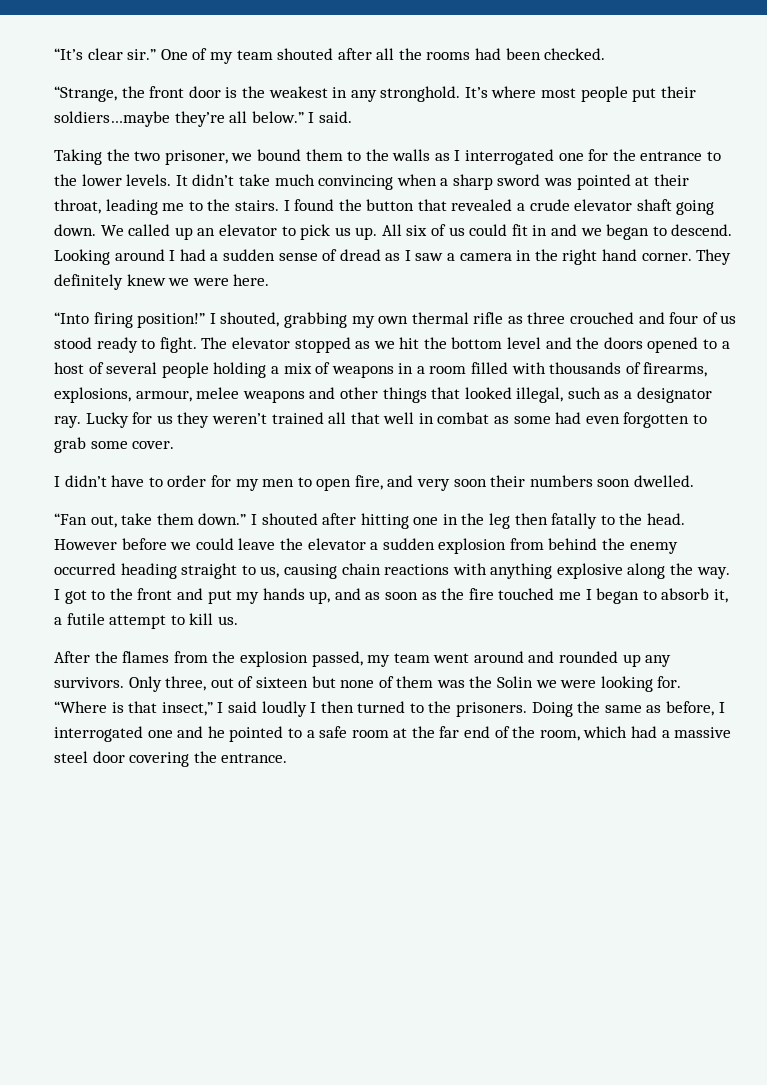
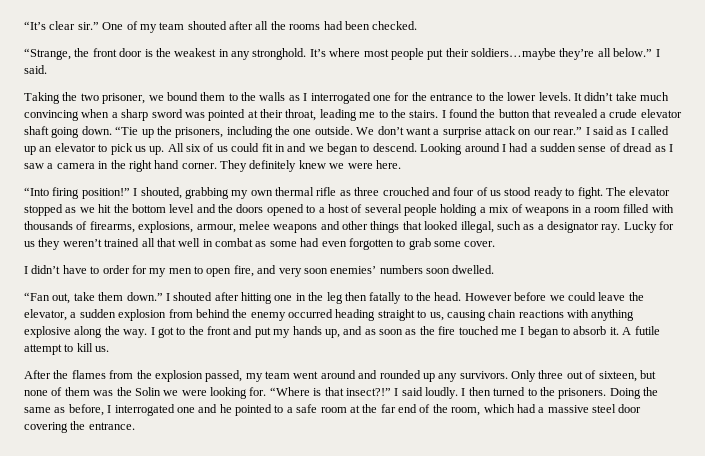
[100,225,124,236] We -> [115,126,635,138] “Tie up the prisoners, including the one outside. We don’t want a surprise attack on our rear.” I said as I
[490,475,526,487] their -> [330,266,377,274] enemies’
[307,538,366,550] elevator -> [24,309,67,321] elevator,
[713,589,728,603] [54,617,62,625] it, a -> [609,327,632,335] it. A
[165,676,207,691] three, -> [538,370,564,379] three
[255,677,308,688] sixteen -> [598,371,637,382] sixteen,
[161,701,307,717] insect,” I said loudly -> [345,387,458,399] insect?!” I said loudly.

